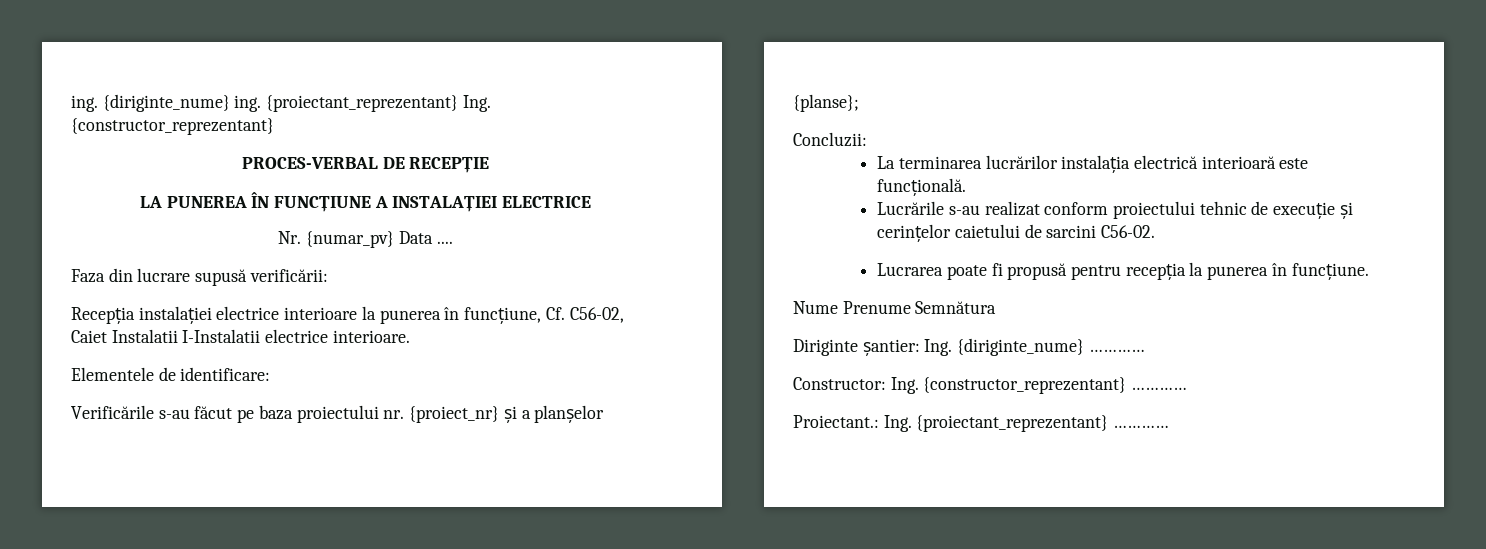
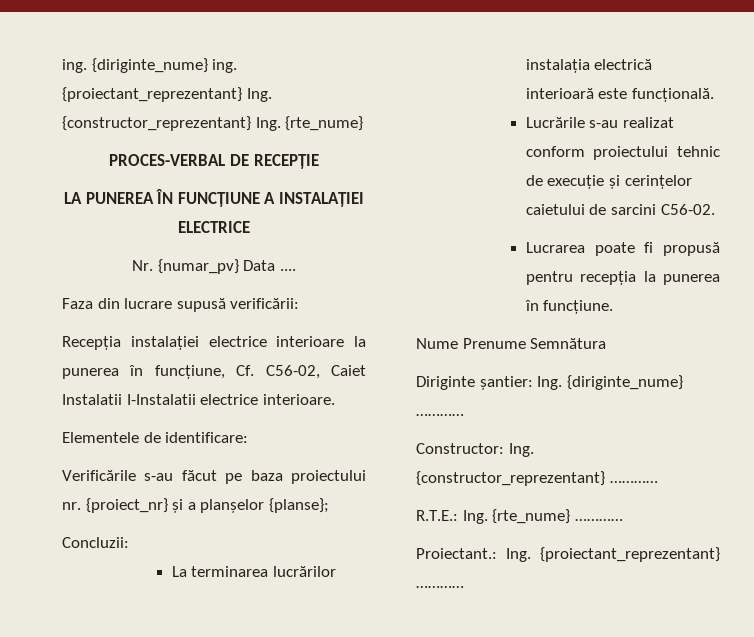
(274, 126) none -> [255,116,364,131] Ing. {rte_nume}
(1188, 388) none -> [416,509,623,524] // R.T.E.: Ing. {rte_nume} …………

